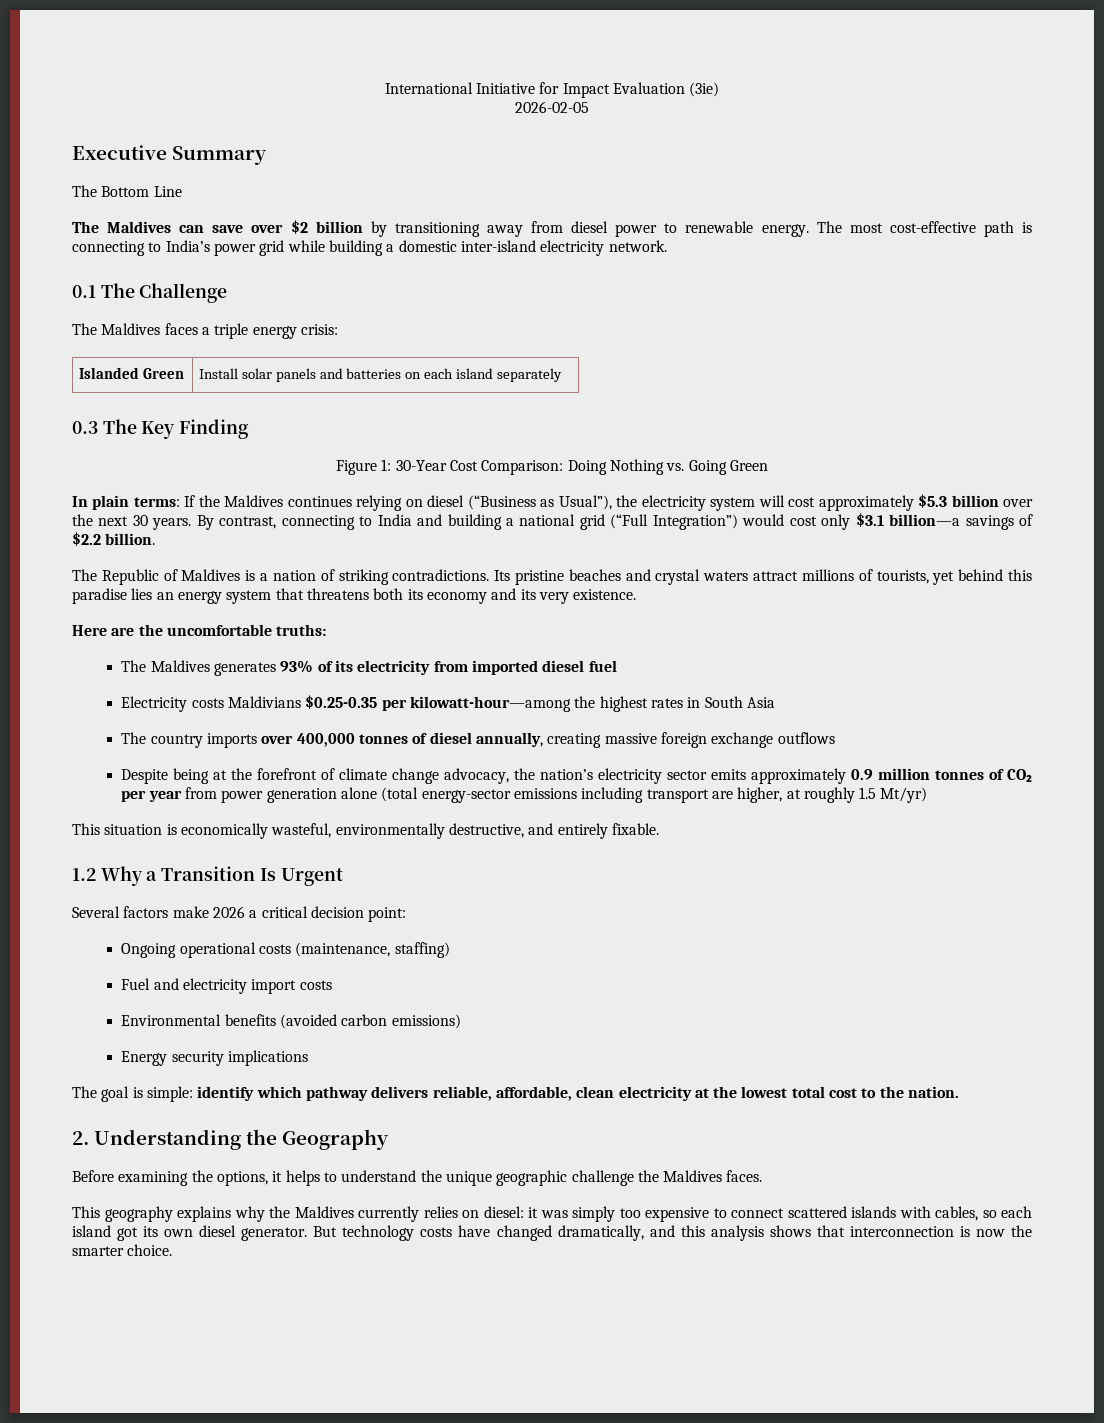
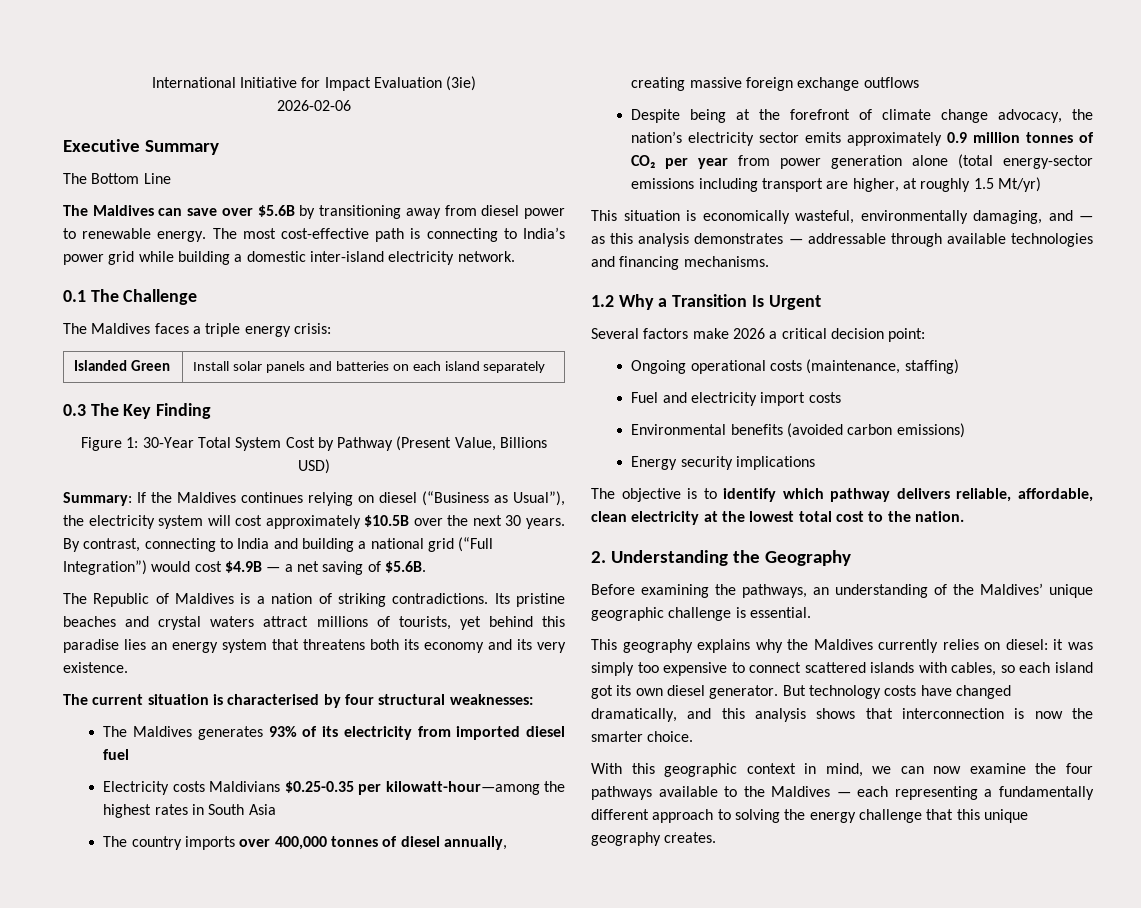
[515,101,589,113] 2026-02-05 -> [277,100,351,111] 2026-02-06
[290,220,363,234] $2 billion -> [257,205,295,217] $5.6B
[450,459,768,475] [72,495,180,510] Cost Comparison: Doing Nothing vs. Going Green // In plain terms: -> [197,436,548,451] [298,459,330,474] [63,492,132,506] Total System Cost by Pathway (Present Value, Billions USD) // Summary:
[918,494,999,508] $5.3 billion -> [364,515,410,527] $10.5B
[821,513,1034,530] [72,532,156,546] only $3.1 billion—a savings of $2.2 billion. -> [224,561,426,575] $4.9B — a net saving of $5.6B.
[72,624,327,636] Here are the uncomfortable truths: -> [63,694,533,708] The current situation is characterised by four structural weaknesses:
[448,823,659,839] destructive, and entirely fixable. -> [973,210,1093,224] [591,233,1093,247] [591,256,769,270] damaging, and — as this analysis demonstrates — addressable through available technologies and financing mechanisms.
[101,1086,193,1102] goal is simple: -> [621,488,717,502] objective is to
[216,1170,763,1186] options, it helps to understand the unique geographic challenge the Maldives faces. -> [742,583,1093,598] [591,607,811,621] pathways, an understanding of the Maldives’ unique geographic challenge is essential.
(173, 1250) none -> [591,763,1093,777] [591,786,1094,800] [591,809,1028,823] [591,832,717,846] // With this geographic context in mind, we can now examine the four pathways available to the Maldives — each representing a fundamentally different approach to solving the energy challenge that this unique geography creates.

